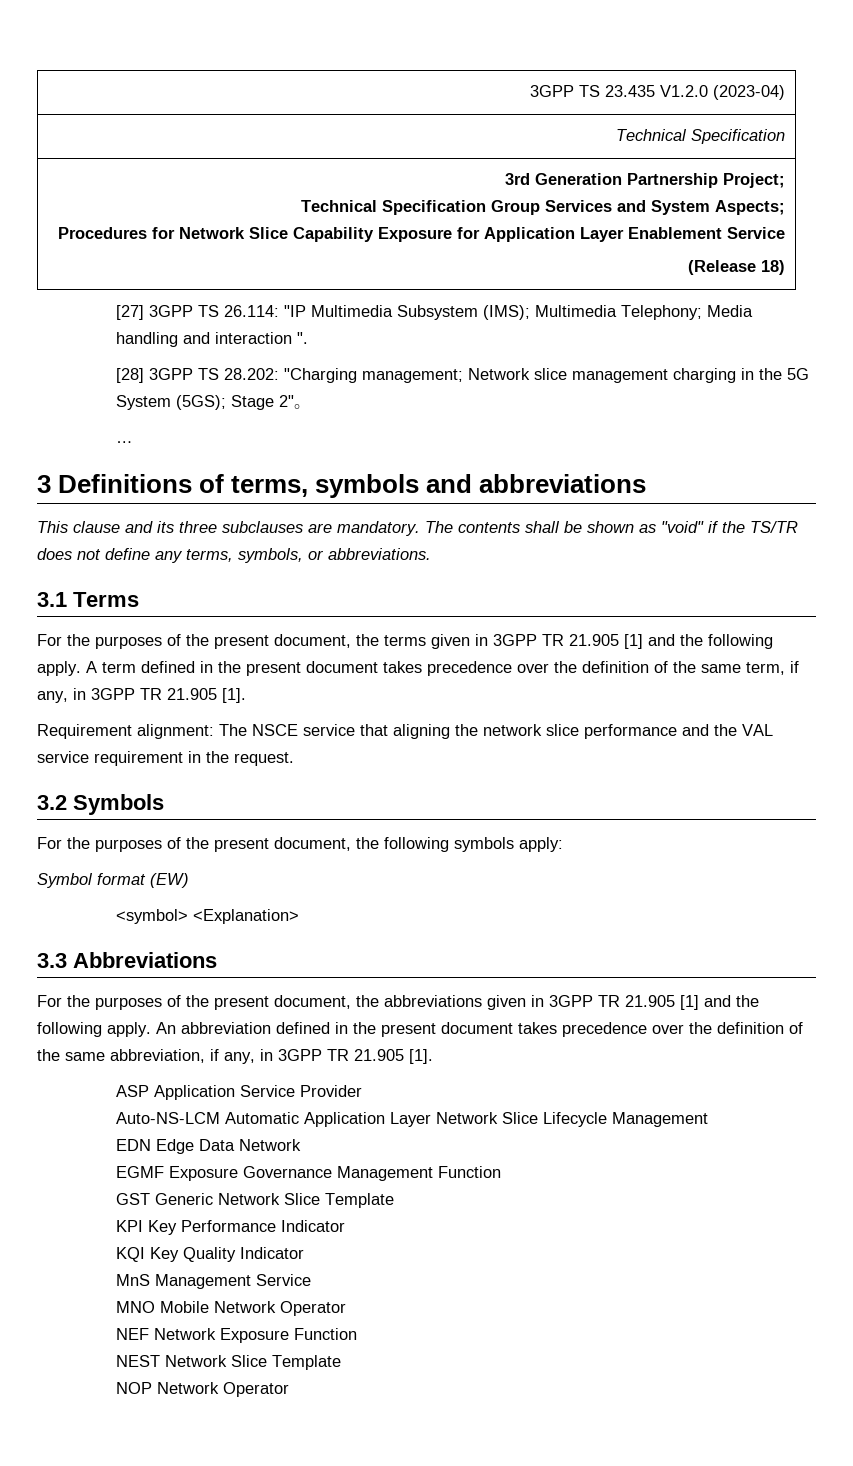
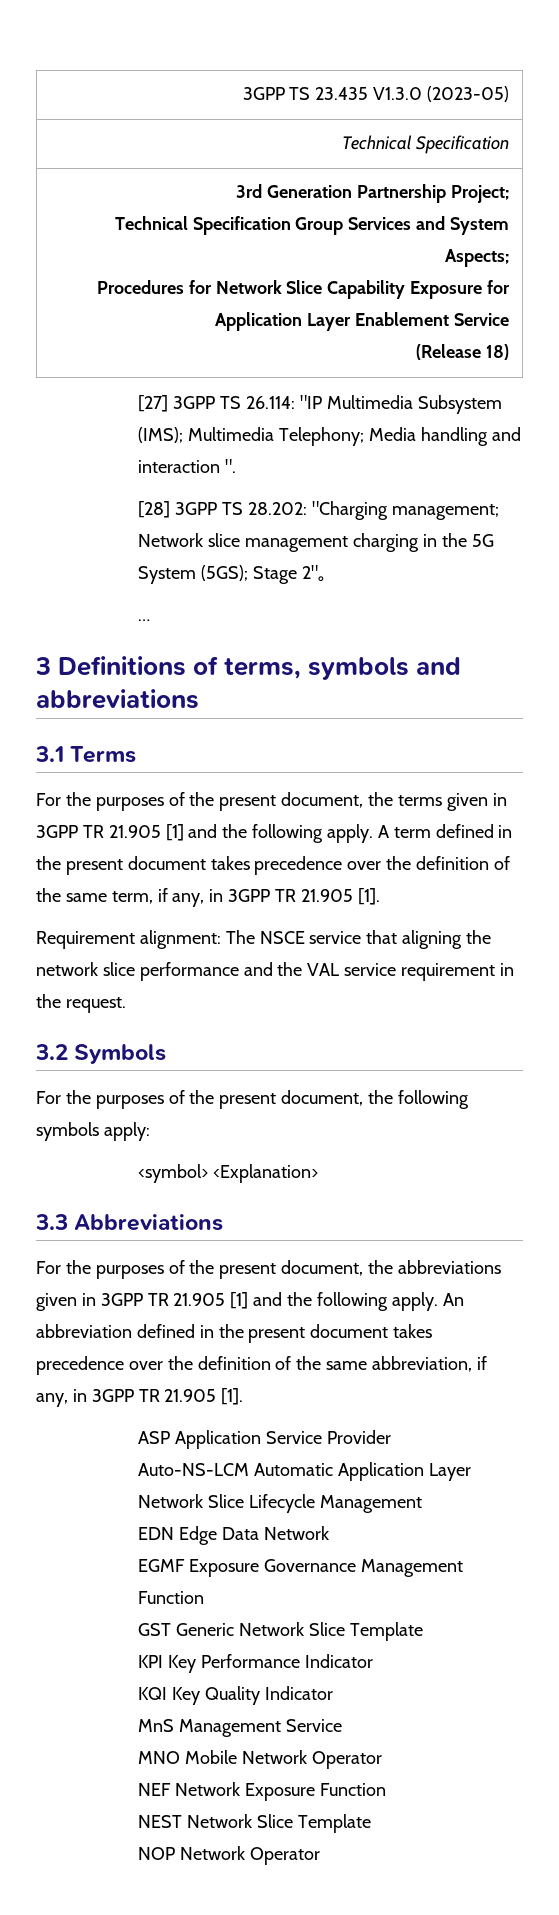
[659,85,785,100] V1.2.0 (2023-04) -> [373,86,509,102] V1.3.0 (2023-05)
[37,521,798,536] [37,548,431,563] // This clause and its three subclauses are mandatory. The contents shall be shown as "void" if the TS/TR does not define any terms, symbols, or abbreviations. -> (199, 699) none
[37,873,189,888] // Symbol format (EW) -> (150, 1131) none

